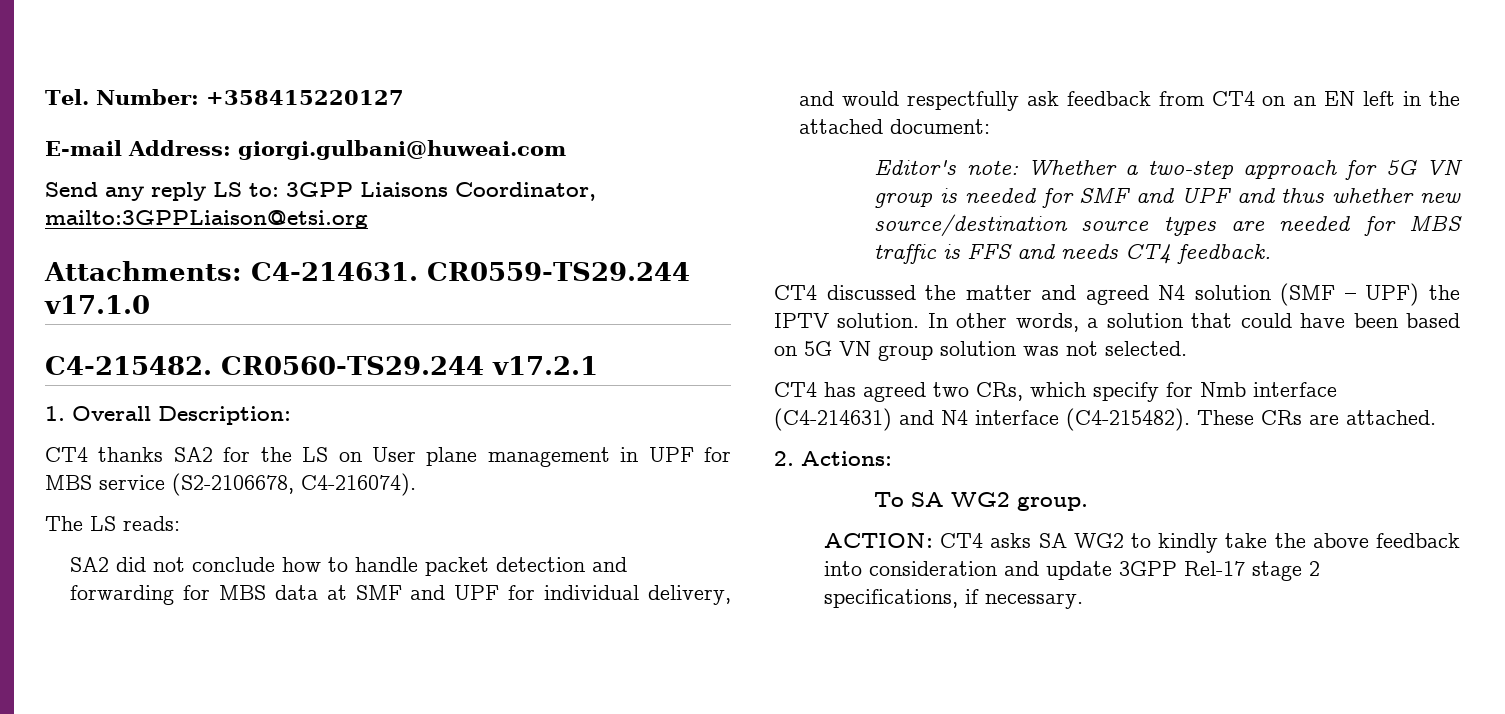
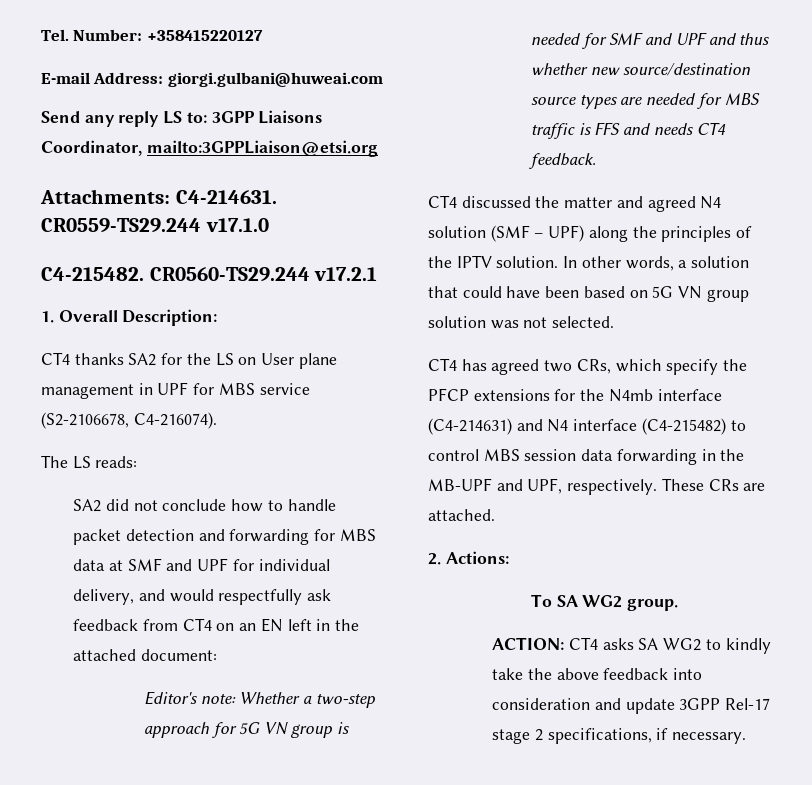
(1420, 294) none -> [588,226,753,242] along the principles of
[1166,382,1246,397] for Nmb -> [723,359,748,371] [428,388,653,402] the PFCP extensions for the N4mb
[1066,408,1190,431] (C4-215482). -> [641,418,746,435] [428,449,745,465] [428,478,658,495] (C4-215482) to control MBS session data forwarding in the MB-UPF and UPF, respectively.

